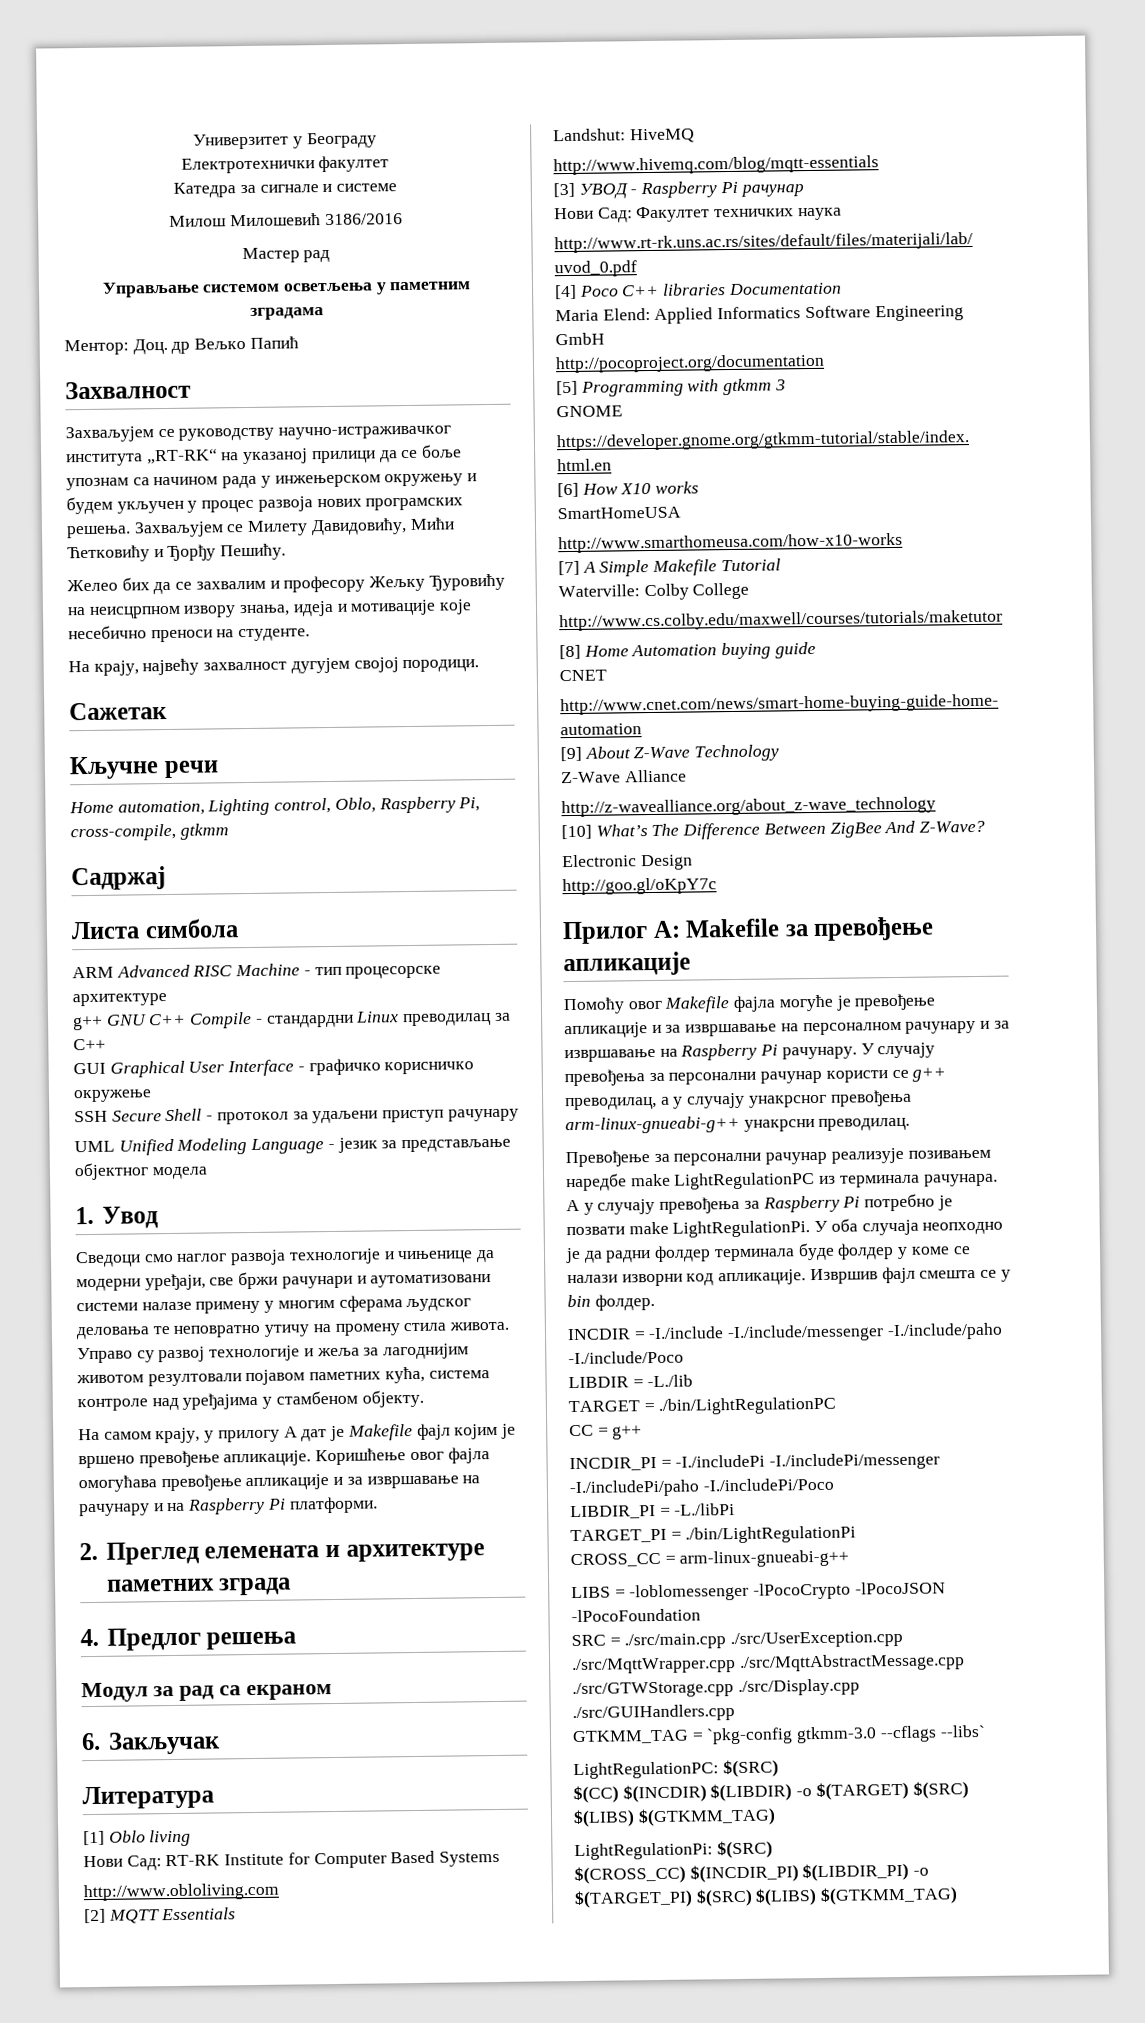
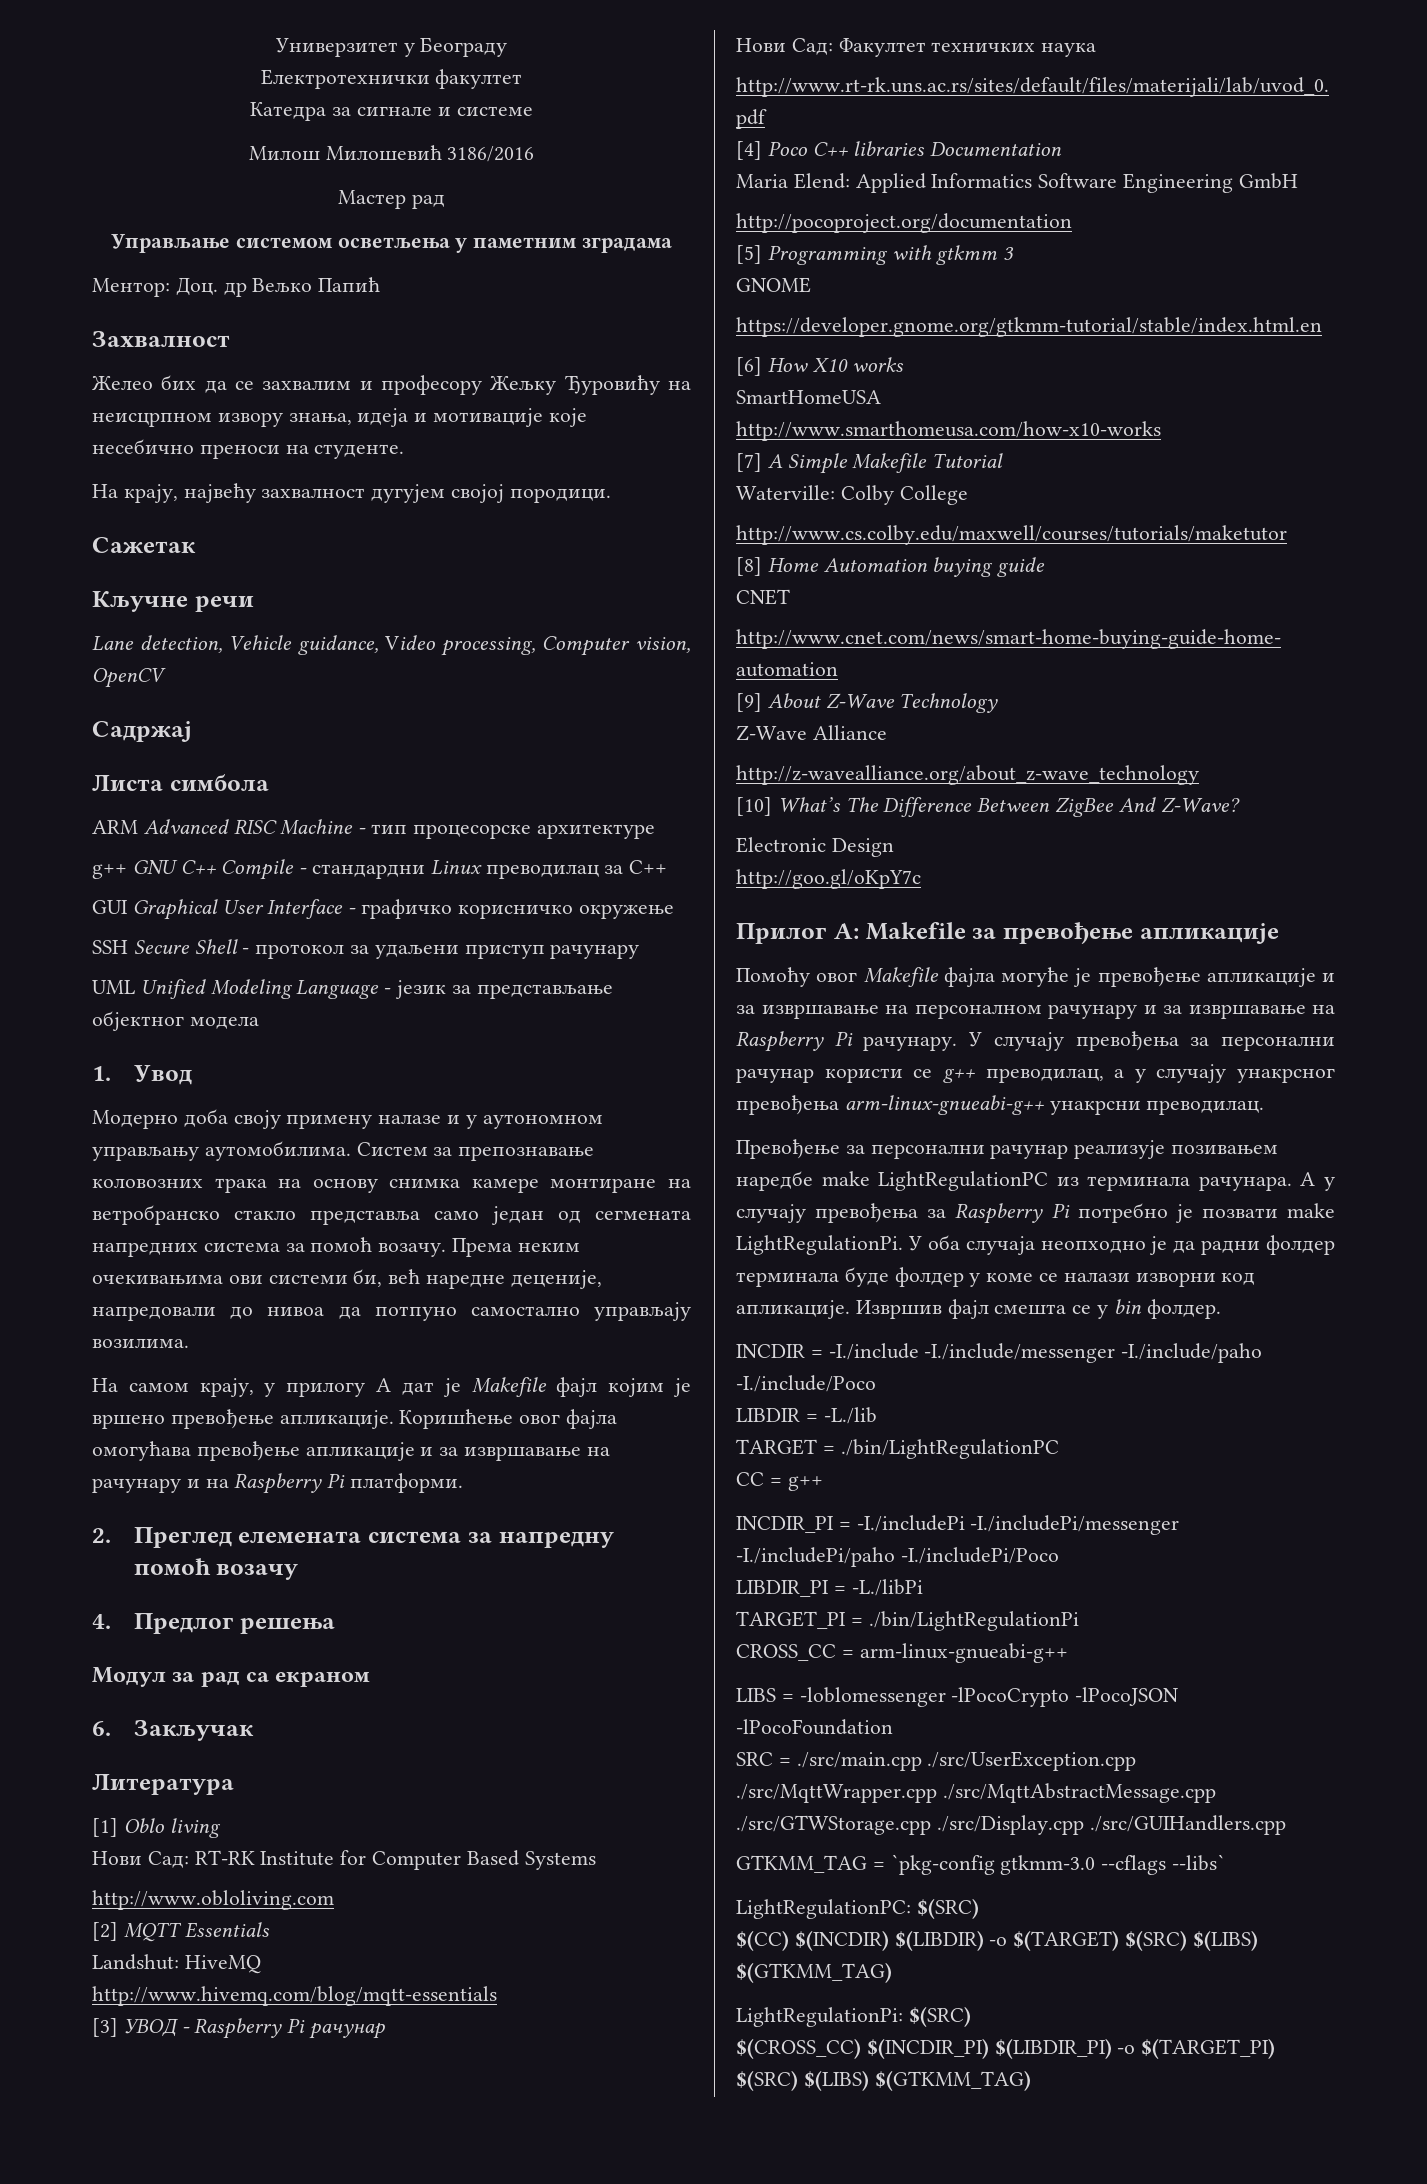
[65,425,452,443] [66,444,463,467] [66,473,478,491] [66,496,464,515] [66,517,455,539] [67,543,287,563] // Захваљујем се руководству научно-истраживачког института „RT-RK“ на указаној прилици да се боље упознам са начином рада у инжењерском окружењу и будем укључен у процес развоја нових програмских решења. Захваљујем се Милету Давидовићу, Мићи Ћетковићу и Ђорђу Пешићу. -> (230, 339) none
[69,796,481,816] [70,823,229,842] Home automation, Lighting control, Oblo, Raspberry Pi, cross-compile, gtkmm -> [92,635,691,656] [92,668,166,688] Lane detection, Vehicle guidance, Video processing, Computer vision, OpenCV
[75,1248,496,1268] [76,1271,492,1292] [76,1295,472,1314] [76,1321,510,1340] [77,1343,470,1364] [76,1366,490,1387] [77,1389,424,1412] Сведоци смо наглог развоја технологије и чињенице да модерни уређаји, све бржи рачунари и аутоматизовани системи налазе примену у многим сферама људског деловања те неповратно утичу на промену стила живота. Управо су развој технологије и жеља за лагоднијим животом резултовали појавом паметних кућа, система контроле над уређајима у стамбеном објекту. -> [92,1109,603,1129] [92,1141,595,1161] [92,1178,691,1193] [92,1205,691,1225] [92,1237,580,1257] [92,1269,602,1289] [92,1302,691,1321] [92,1338,189,1348] Модерно доба своју примену налазе и у аутономном управљању аутомобилима. Систем за препознавање коловозних трака на основу снимка камере монтиране на ветробранско стакло представља само један од сегмената напредних система за помоћ возачу. Према неким очекивањима ови системи би, већ наредне деценије, напредовали до нивоа да потпуно самостално управљају возилима.
[324,1543,485,1562] [106,1577,292,1596] и архитектуре паметних зграда -> [368,1531,614,1548] [133,1558,299,1580] система за напредну помоћ возачу

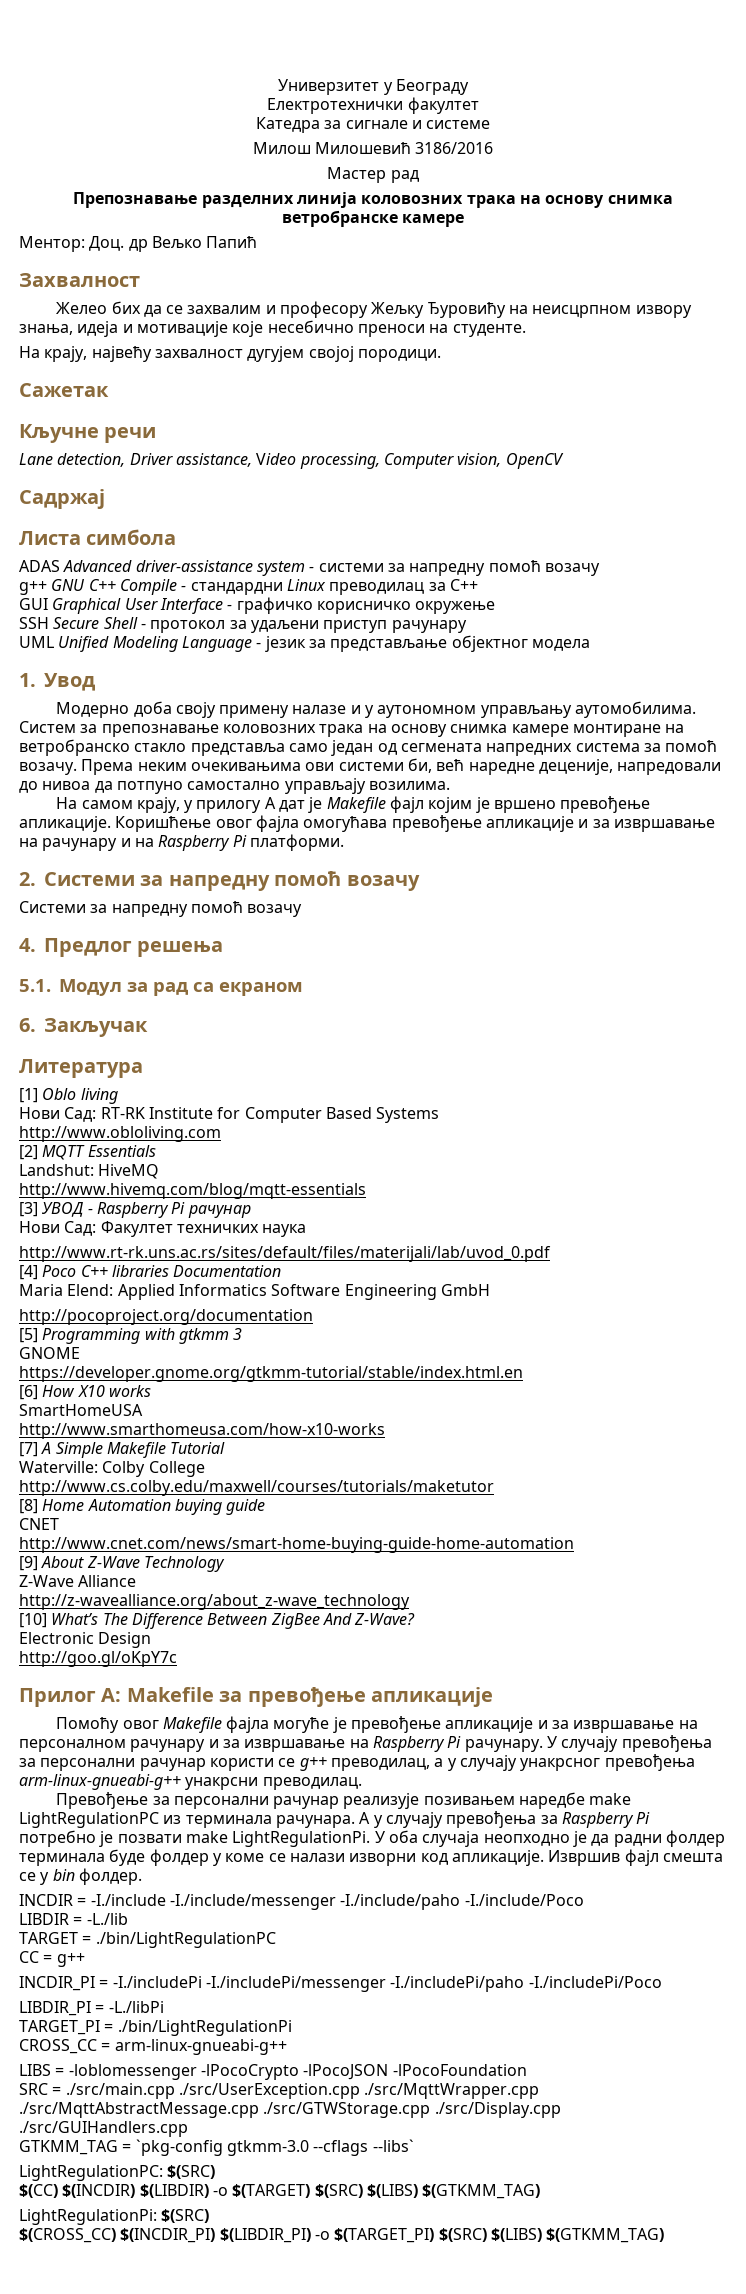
[110,234,673,253] Управљање системом осветљења у паметним зградама -> [73,192,673,208] [281,210,465,227] Препознавање разделних линија коловозних трака на основу снимка ветробранске камере
[229,635,379,655] Vehicle guidance, -> [129,453,252,467] Driver assistance,
[92,819,655,839] ARM Advanced RISC Machinе - тип процесорске архитектуре -> [19,560,600,576] ADAS Advanced driver-assistance system - системи за напредну помоћ возачу
[133,1527,462,1548] Преглед елемената система -> [44,871,420,891] [19,901,86,913] Системи за напредну помоћ возачу // Системи
(336, 1626) none -> [19,979,51,992] 5.1.

